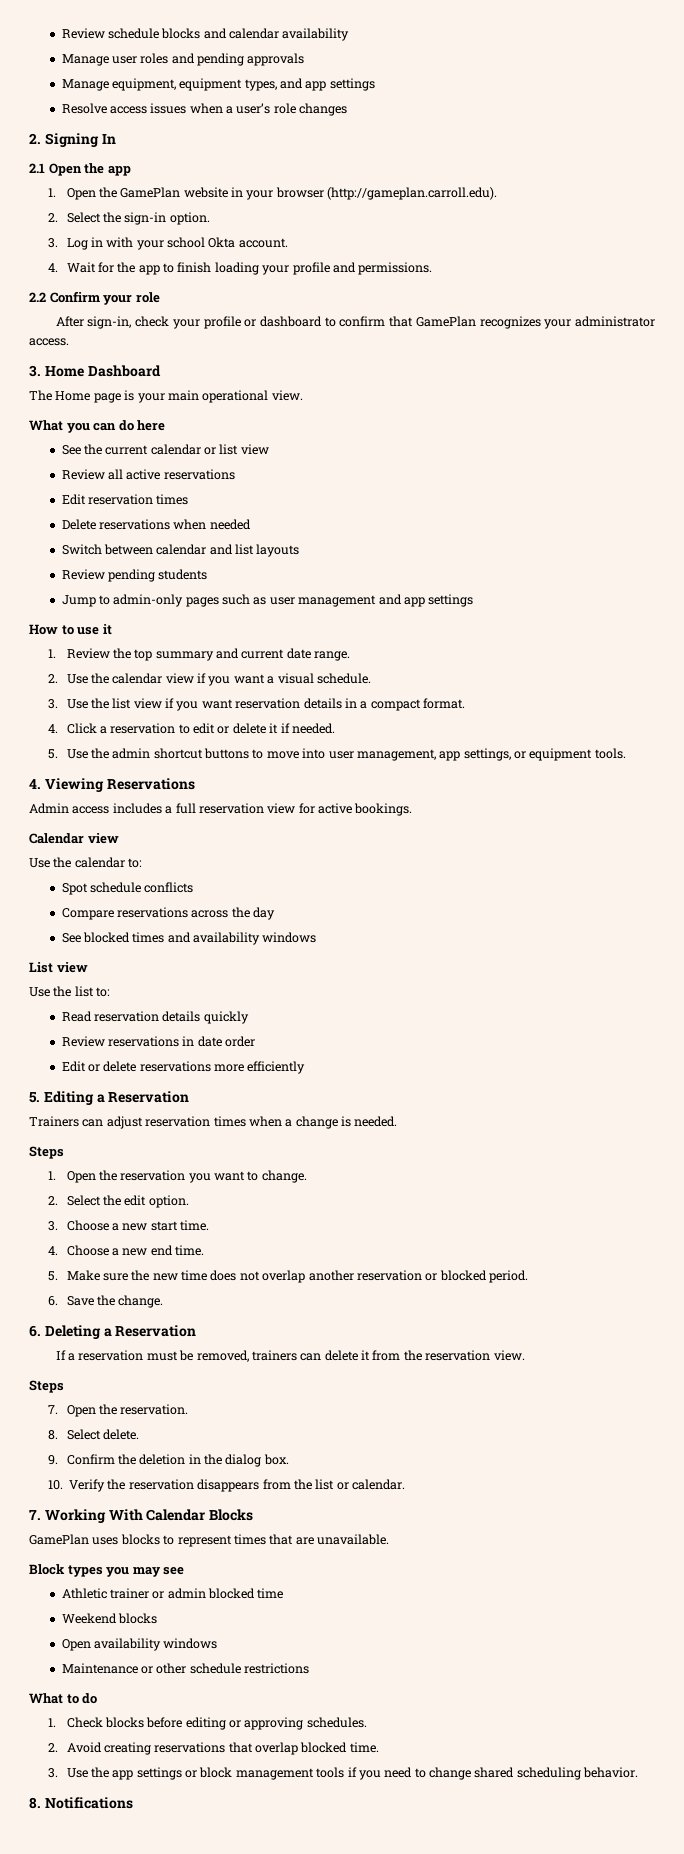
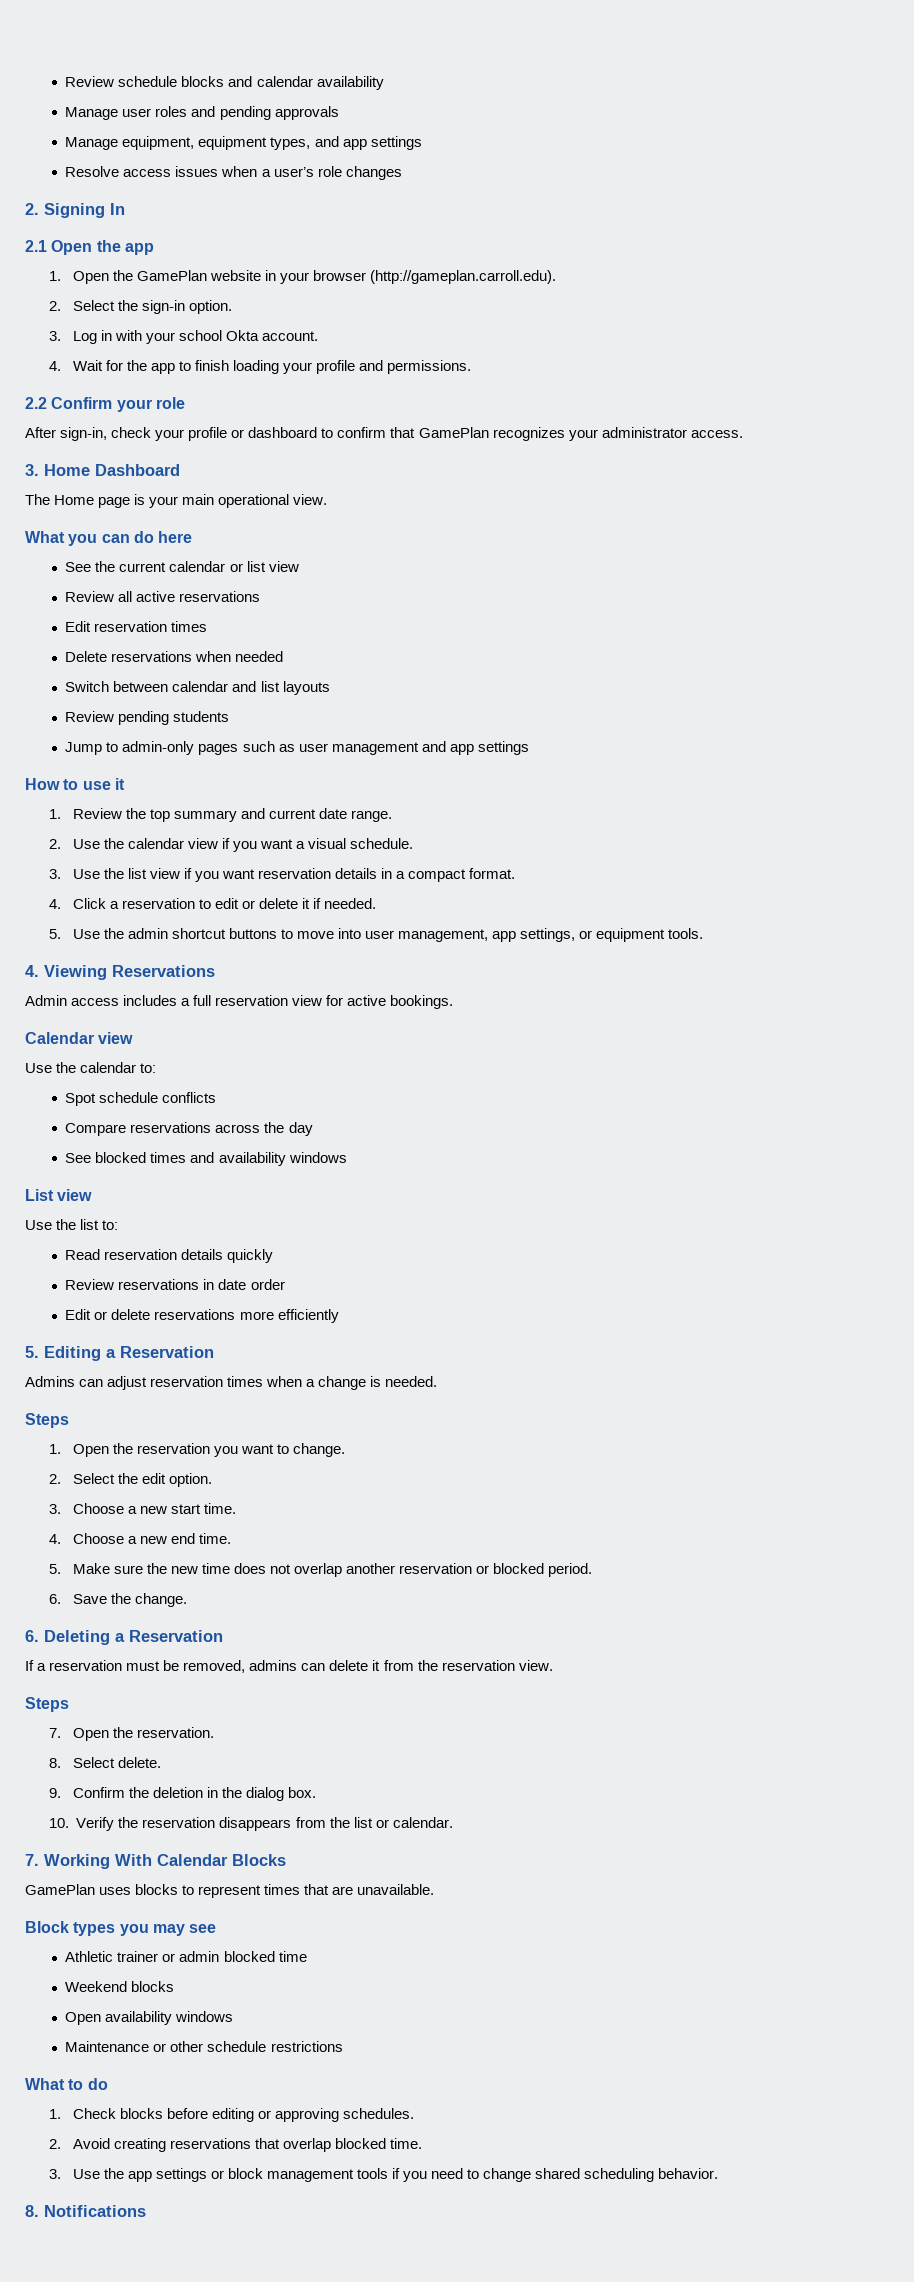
[29,1116,79,1127] Trainers -> [25,1376,75,1387] Admins
[251,1350,297,1361] trainers -> [249,1660,298,1671] admins

